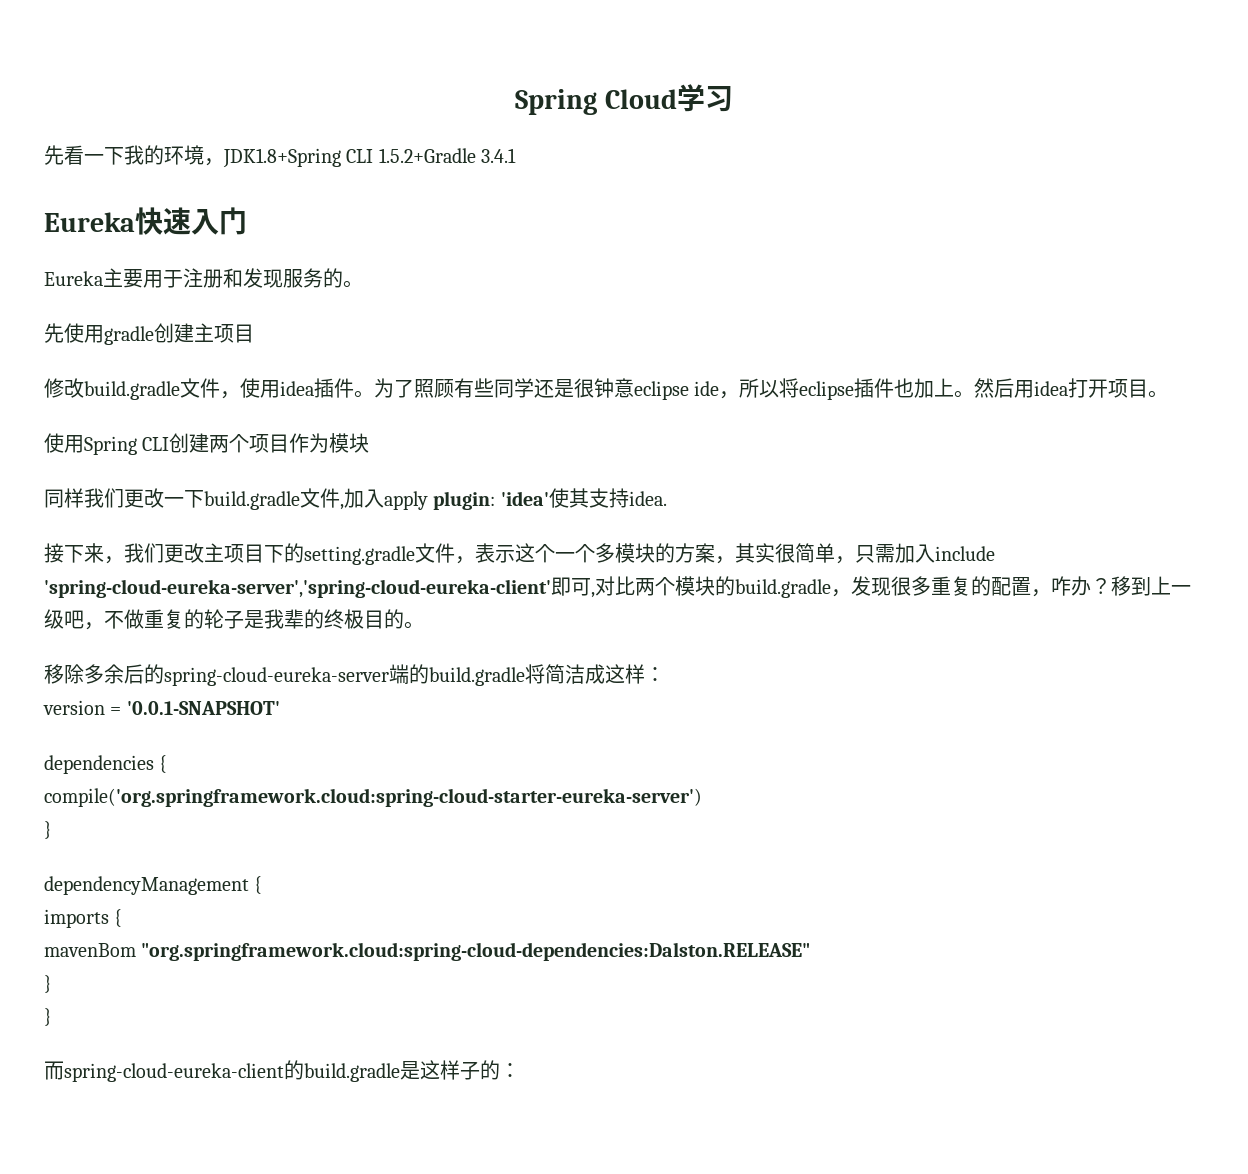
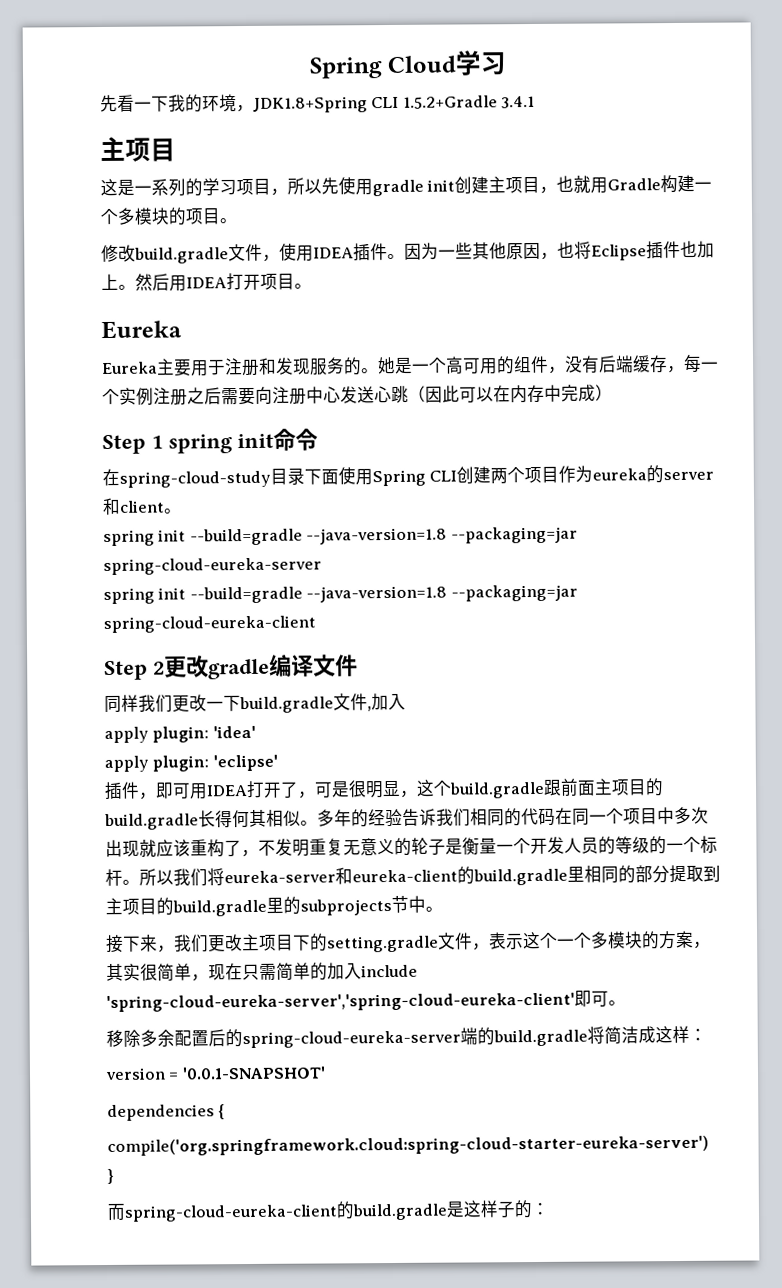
[44,207,247,235] // Eureka快速入门 -> [100,136,176,162] [100,174,713,197] [100,207,238,226] [101,240,715,264] [101,273,312,292] [101,320,182,340] // 主项目 // 这是一系列的学习项目，所以先使用gradle init创建主项目，也就用Gradle构建一个多模块的项目。 // 修改build.gradle文件，使用IDEA插件。因为一些其他原因，也将Eclipse插件也加上。然后用IDEA打开项目。 // Eureka
[44,323,254,345] [44,378,1169,400] // 先使用gradle创建主项目 // 修改build.gradle文件，使用idea插件。为了照顾有些同学还是很钟意eclipse ide，所以将eclipse插件也加上。然后用idea打开项目。 // -> [377,354,719,375] [102,384,613,406] [102,428,318,455] [102,467,339,488] 她是一个高可用的组件，没有后端缓存，每一个实例注册之后需要向注册中心发送心跳（因此可以在内存中完成） // Step 1 spring init命令 // 在spring-cloud-study目录下面
[329,433,370,453] 模块 -> [592,465,715,484] [102,497,182,516] [103,526,578,547] [103,557,322,576] [103,584,578,605] [103,615,316,634] [104,654,358,681] eureka的server和client。 // spring init --build=gradle --java-version=1.8 --packaging=jar spring-cloud-eureka-server // spring init --build=gradle --java-version=1.8 --packaging=jar spring-cloud-eureka-client // Step 2更改gradle编译文件
(384, 498) none -> (406, 702) //
[548,488,667,508] 使其支持idea. -> [104,754,278,773] [104,778,664,800] [104,806,709,831] [105,835,718,858] [105,864,721,887] [105,895,443,917] // apply plugin: 'eclipse' // 插件，即可用IDEA打开了，可是很明显，这个build.gradle跟前面主项目的build.gradle长得何其相似。多年的经验告诉我们相同的代码在同一个项目中多次出现就应该重构了，不发明重复无意义的轮子是衡量一个开发人员的等级的一个标杆。所以我们将eureka-server和eureka-client的build.gradle里相同的部分提取到主项目的build.gradle里的subprojects节中。
[855,544,895,563] 只需 -> [208,962,328,981] 现在只需简单的
[591,576,1191,598] [44,609,404,630] ,对比两个模块的build.gradle，发现很多重复的配置，咋办？移到上一级吧，不做重复的轮子是我辈的终极目的 -> (609, 998) none
(124, 674) none -> [174,1030,209,1047] 配置
[44,876,263,895] [44,909,123,928] [44,942,811,961] [44,975,52,993] [44,1008,52,1026] // dependencyManagement { // imports { // mavenBom "org.springframework.cloud:spring-cloud-dependencies:Dalston.RELEASE" // } // } -> (114, 1176) none

